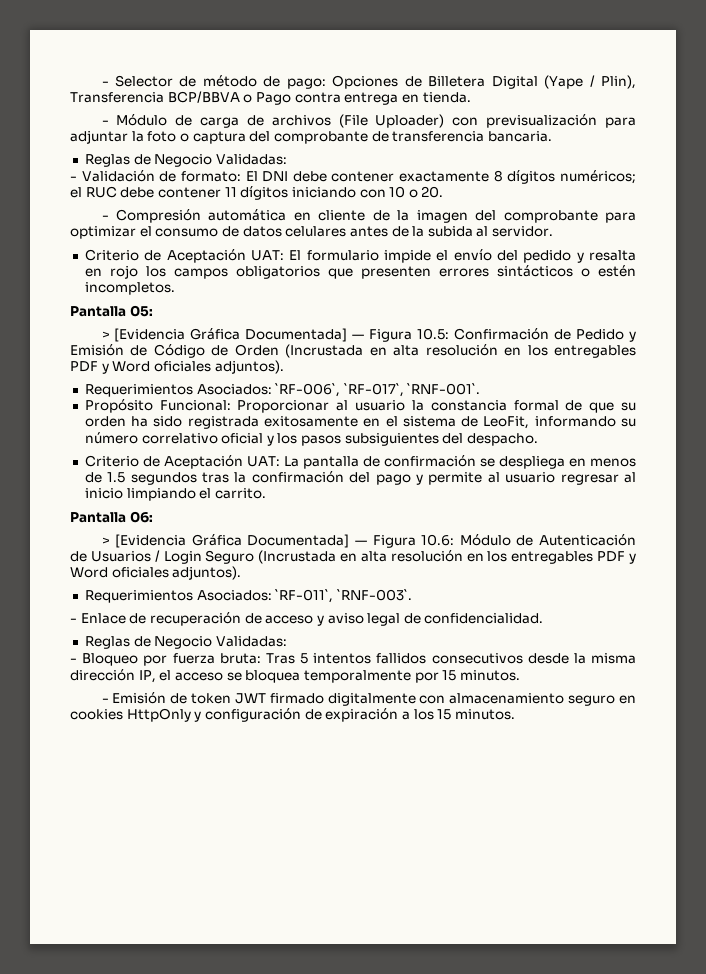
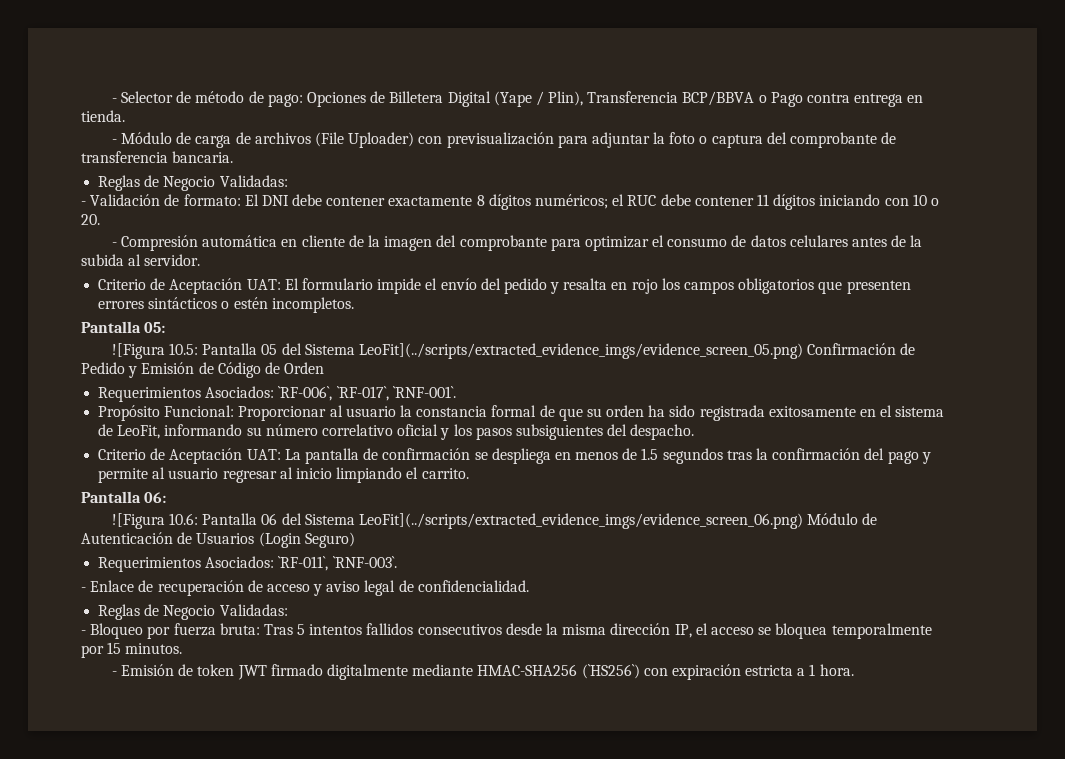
[101,328,450,342] > [Evidencia Gráfica Documentada] — Figura 10.5: -> [111,343,803,359] ![Figura 10.5: Pantalla 05 del Sistema LeoFit](../scripts/extracted_evidence_imgs/evidence_screen_05.png)
[285,344,636,358] [70,360,284,374] (Incrustada en alta resolución en los entregables PDF y Word oficiales adjuntos). -> (325, 368) none
[101,534,455,548] > [Evidencia Gráfica Documentada] — Figura 10.6: -> [111,513,803,529] ![Figura 10.6: Pantalla 06 del Sistema LeoFit](../scripts/extracted_evidence_imgs/evidence_screen_06.png)
[154,550,636,564] [70,566,242,580] / Login Seguro (Incrustada en alta resolución en los entregables PDF y Word oficiales adjuntos). -> [258,532,355,548] (Login Seguro)
[419,693,636,706] [70,708,515,722] con almacenamiento seguro en cookies HttpOnly y configuración de expiración a los 15 minutos. -> [412,664,854,680] mediante HMAC-SHA256 (`HS256`) con expiración estricta a 1 hora.

